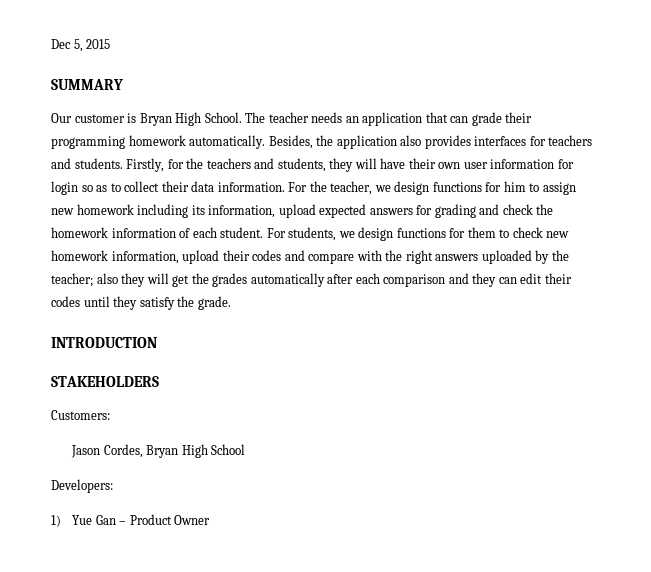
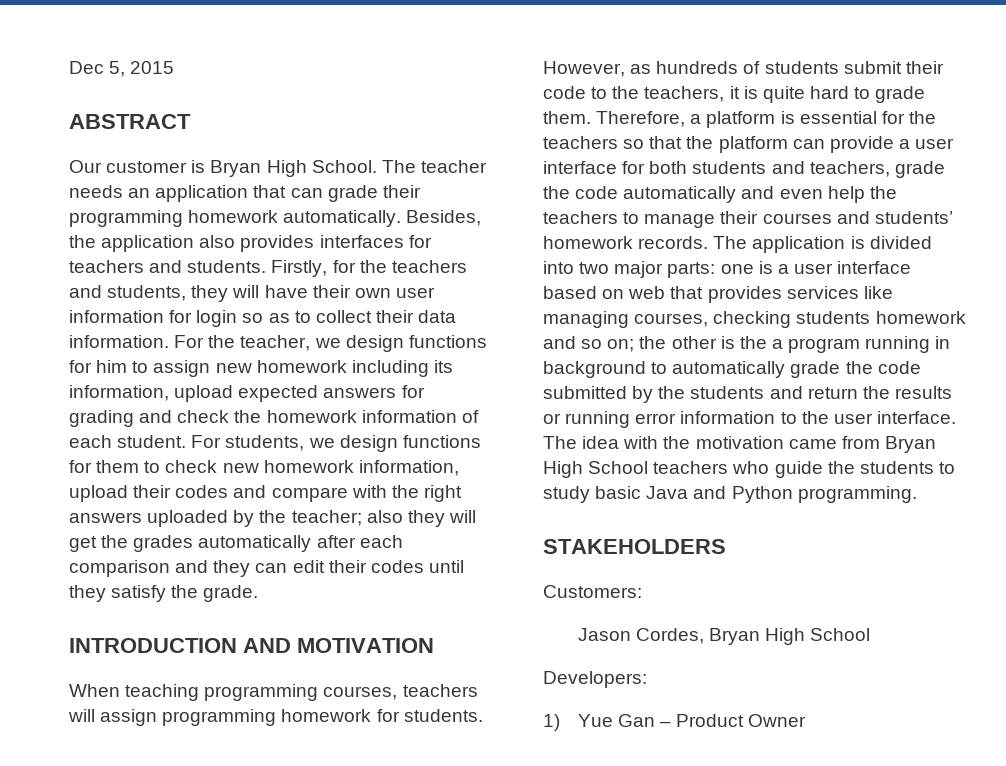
[51,79,123,90] SUMMARY -> [69,114,191,129] ABSTRACT
(157, 342) none -> [243,638,434,653] [69,684,478,701] [68,709,483,726] [543,61,944,77] [543,86,926,103] [543,111,936,128] [543,136,955,153] [543,161,945,178] [543,186,897,203] [543,211,953,228] [543,236,932,253] [543,261,912,278] [543,286,893,303] [543,311,966,328] [543,336,951,353] [543,361,921,378] [543,386,952,403] [543,411,956,428] [543,436,936,453] [543,461,955,478] [543,486,917,503] AND MOTIVATION // When teaching programming courses, teachers will assign programming homework for students. However, as hundreds of students submit their code to the teachers, it is quite hard to grade them. Therefore, a platform is essential for the teachers so that the platform can provide a user interface for both students and teachers, grade the code automatically and even help the teachers to manage their courses and students’ homework records. The application is divided into two major parts: one is a user interface based on web that provides services like managing courses, checking students homework and so on; the other is the a program running in background to automatically grade the code submitted by the students and return the results or running error information to the user interface. The idea with the motivation came from Bryan High School teachers who guide the students to study basic Java and Python programming.

